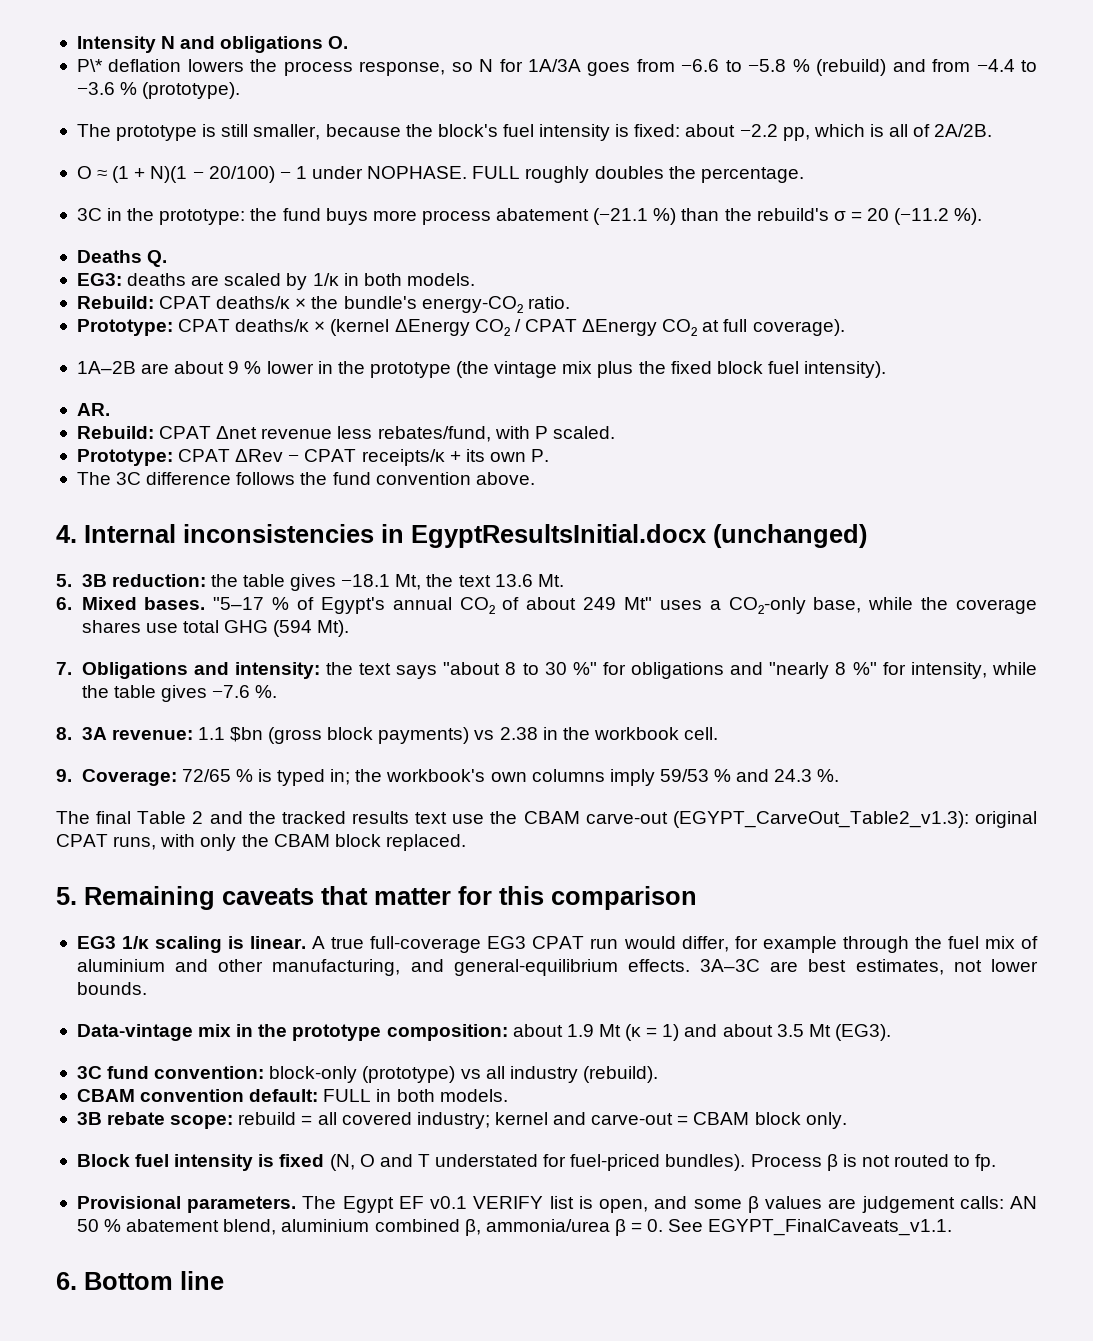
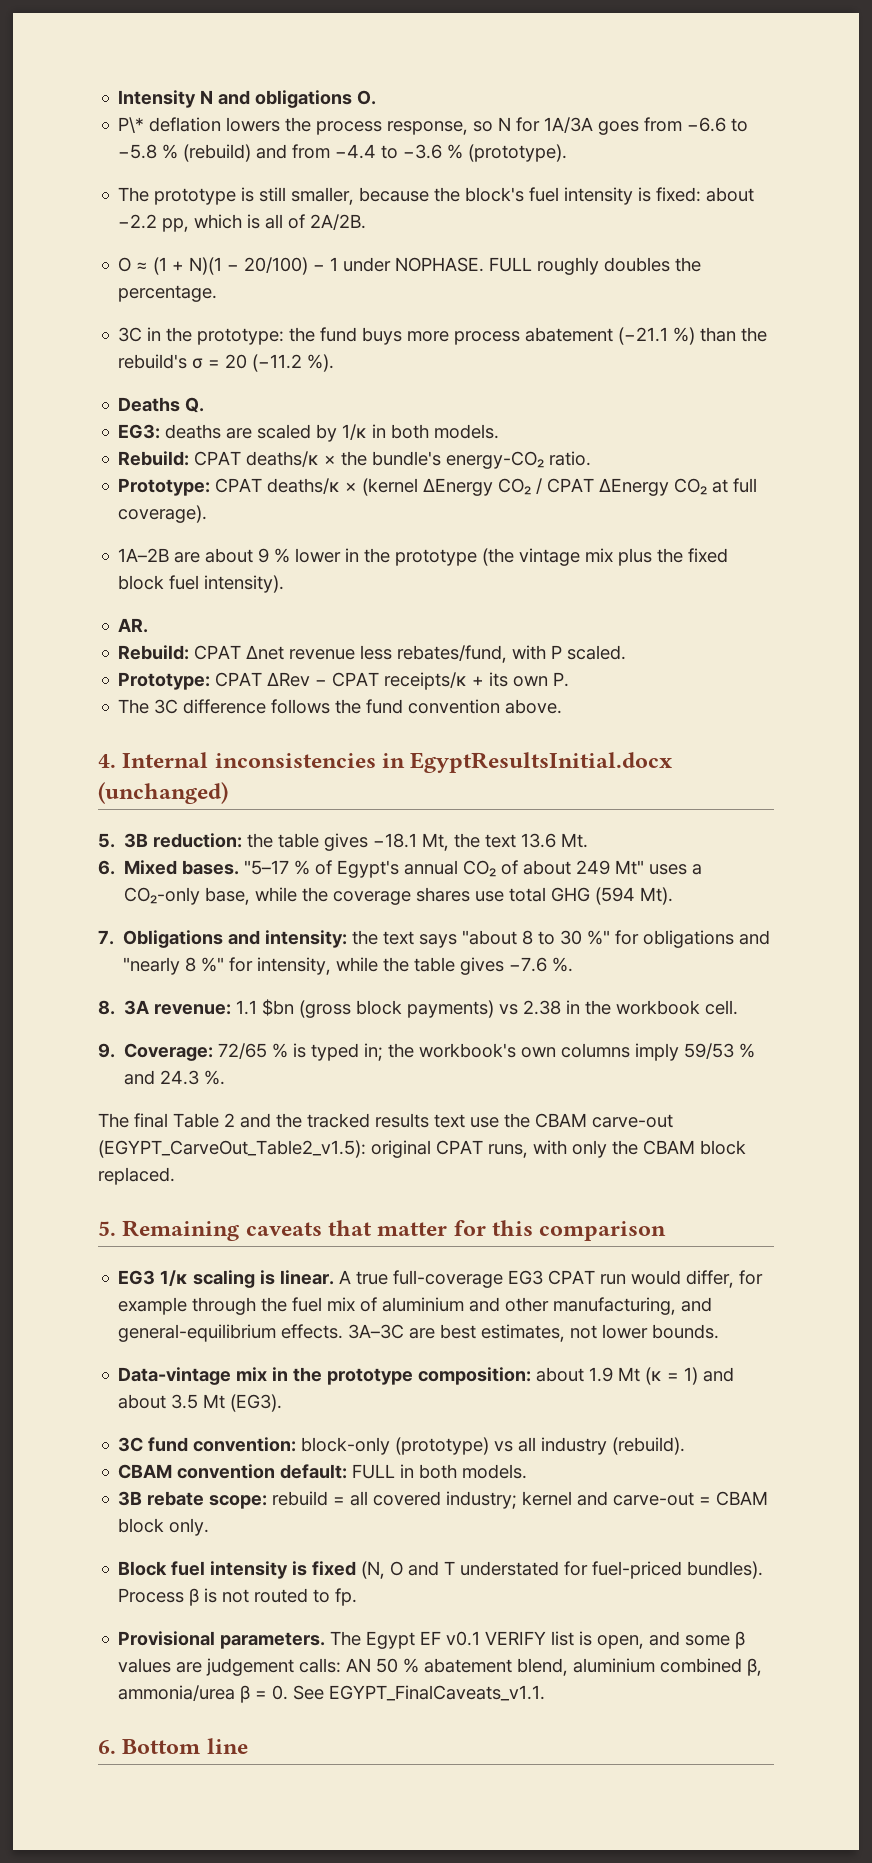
[672,811,969,828] (EGYPT_CarveOut_Table2_v1.3): -> [98,1140,366,1158] (EGYPT_CarveOut_Table2_v1.5):

